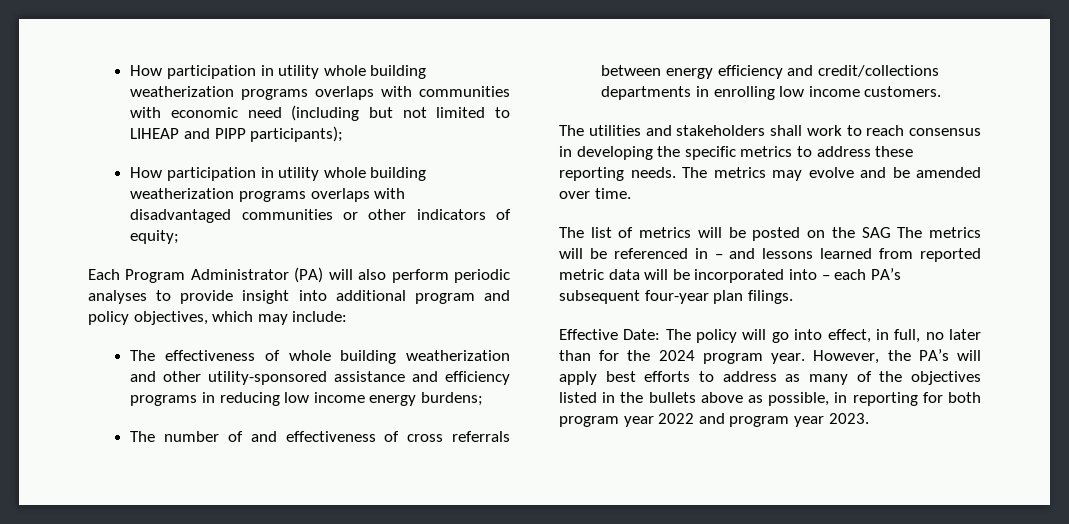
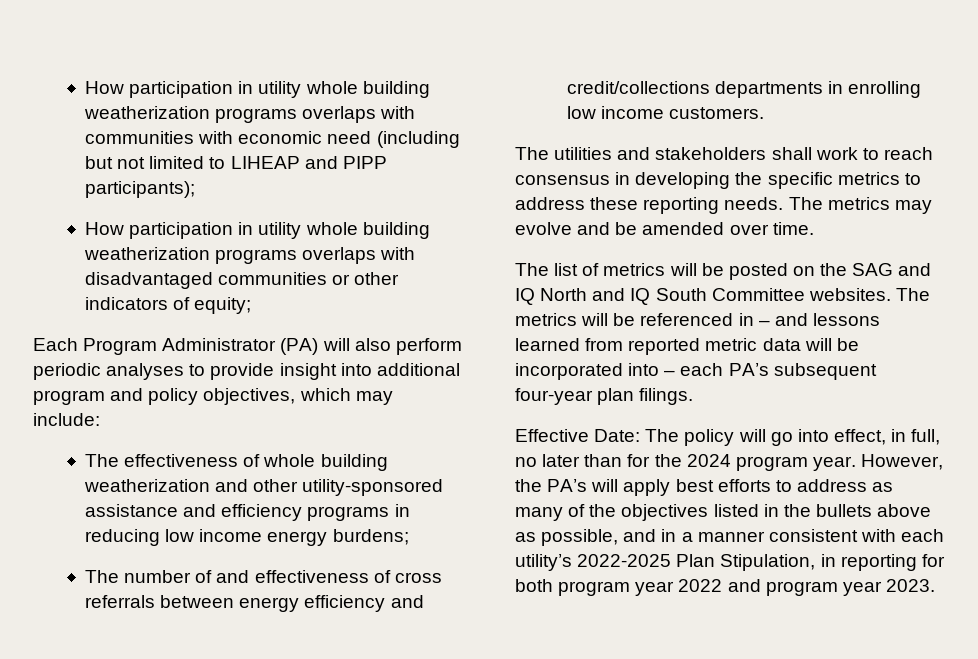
(891, 232) none -> [898,263,932,276] [515,288,891,305] and IQ North and IQ South Committee websites.
(830, 399) none -> [623,529,945,542] [515,554,816,571] and in a manner consistent with each utility’s 2022-2025 Plan Stipulation,

